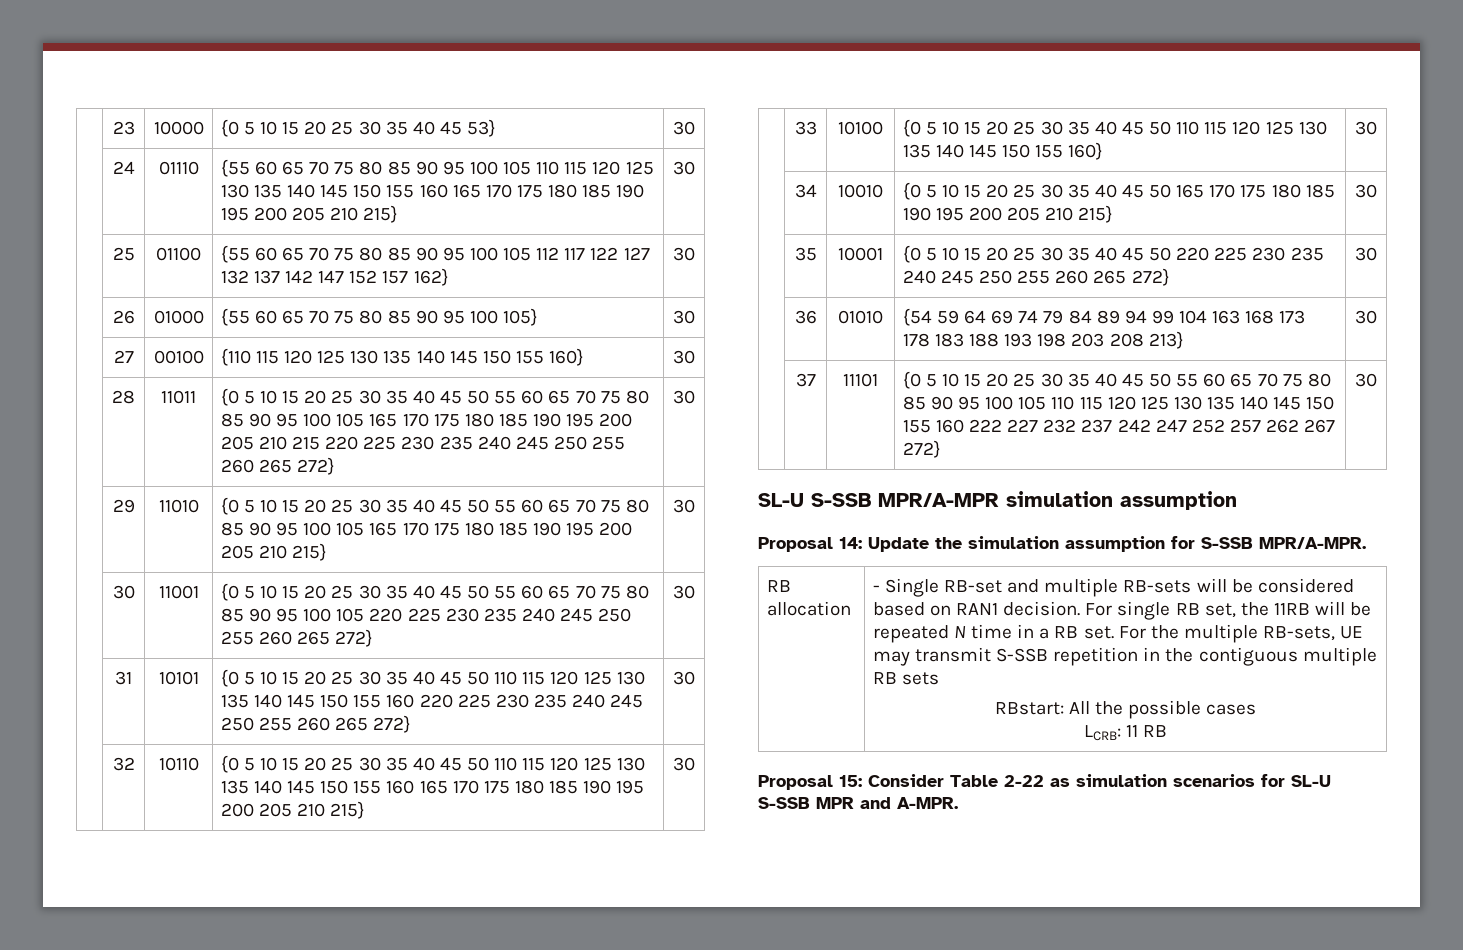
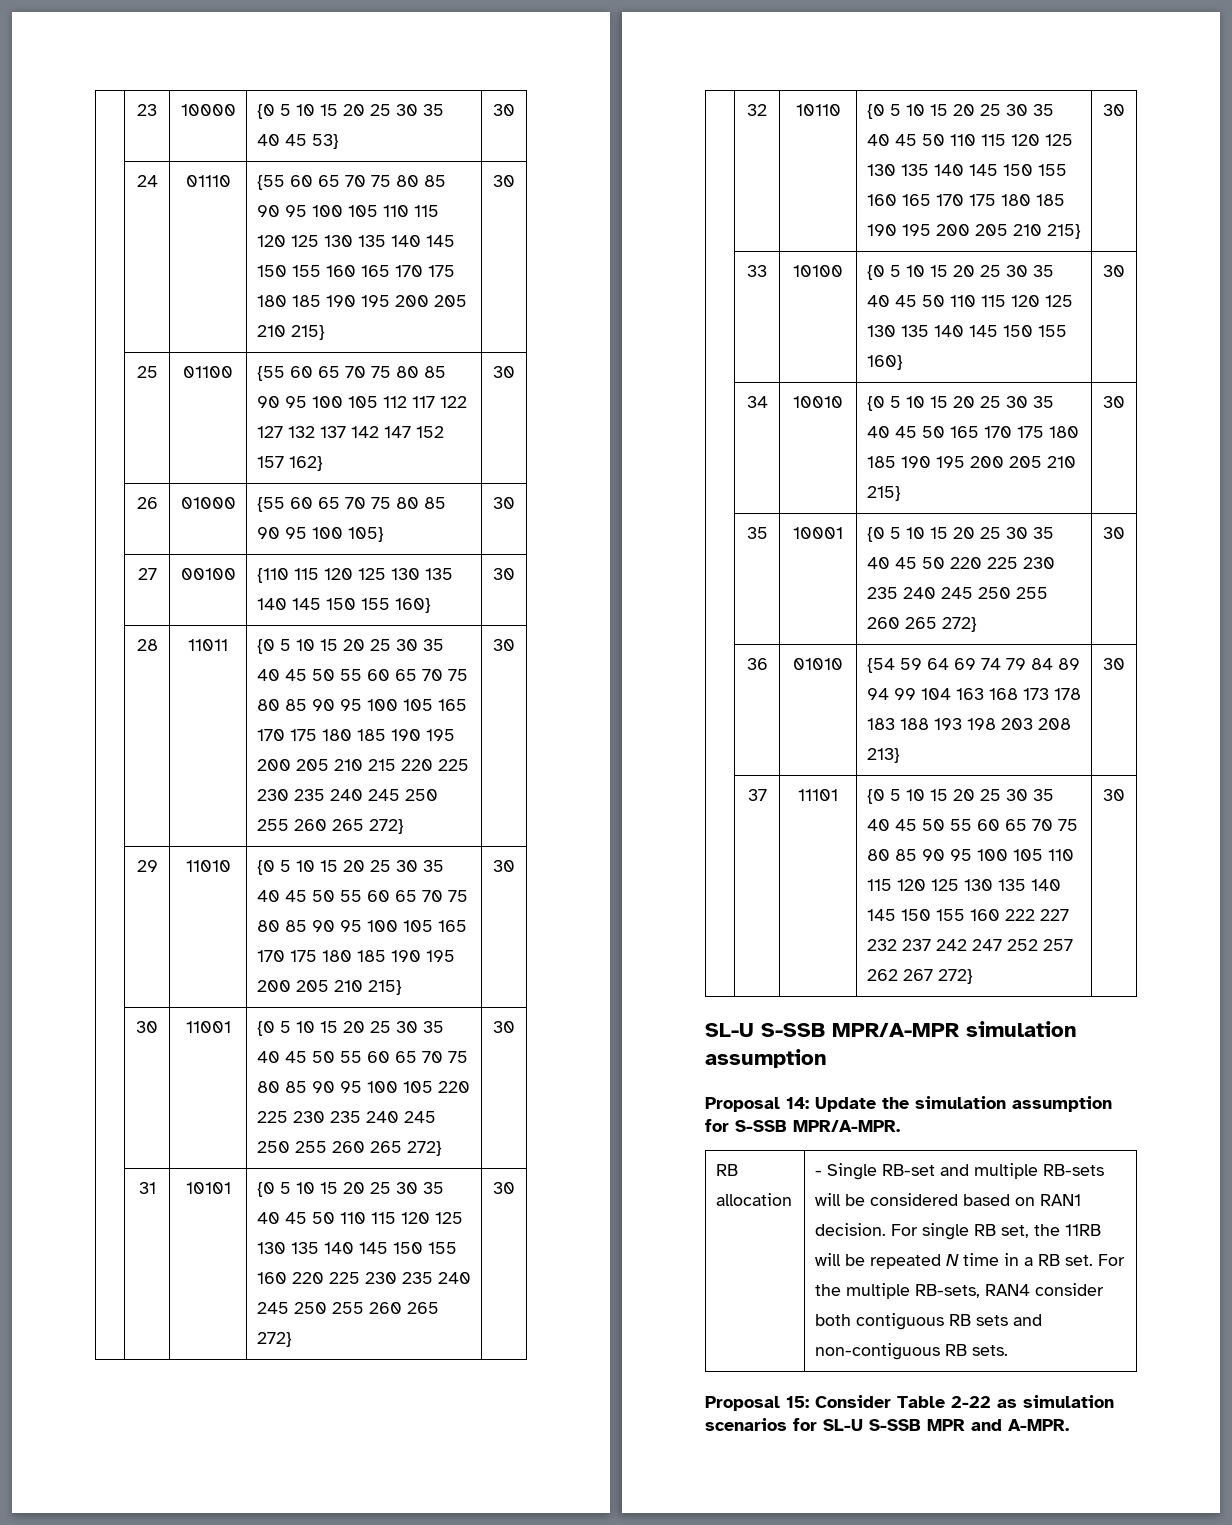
[1340,626,1364,639] [872,647,1377,666] [872,672,939,685] [994,700,1257,719] [1083,725,1168,741] UE may transmit S-SSB repetition in the contiguous multiple RB sets // RBstart: All the possible cases // LCRB: 11 RB -> [984,1283,1104,1296] [814,1313,1042,1330] [814,1343,1008,1360] RAN4 consider both contiguous RB sets and non-contiguous RB sets.

